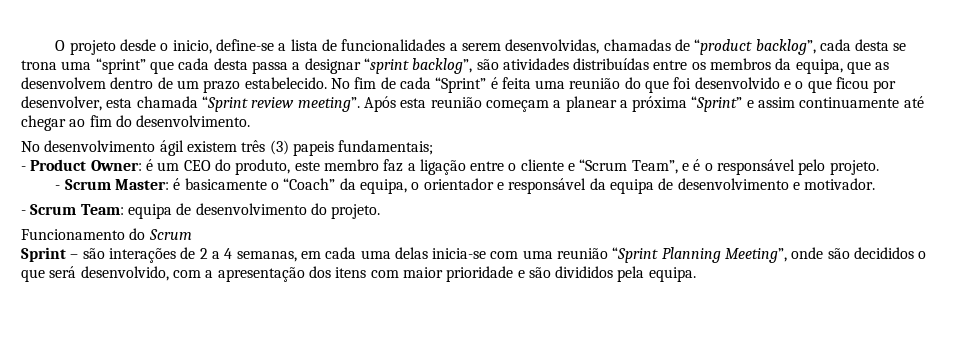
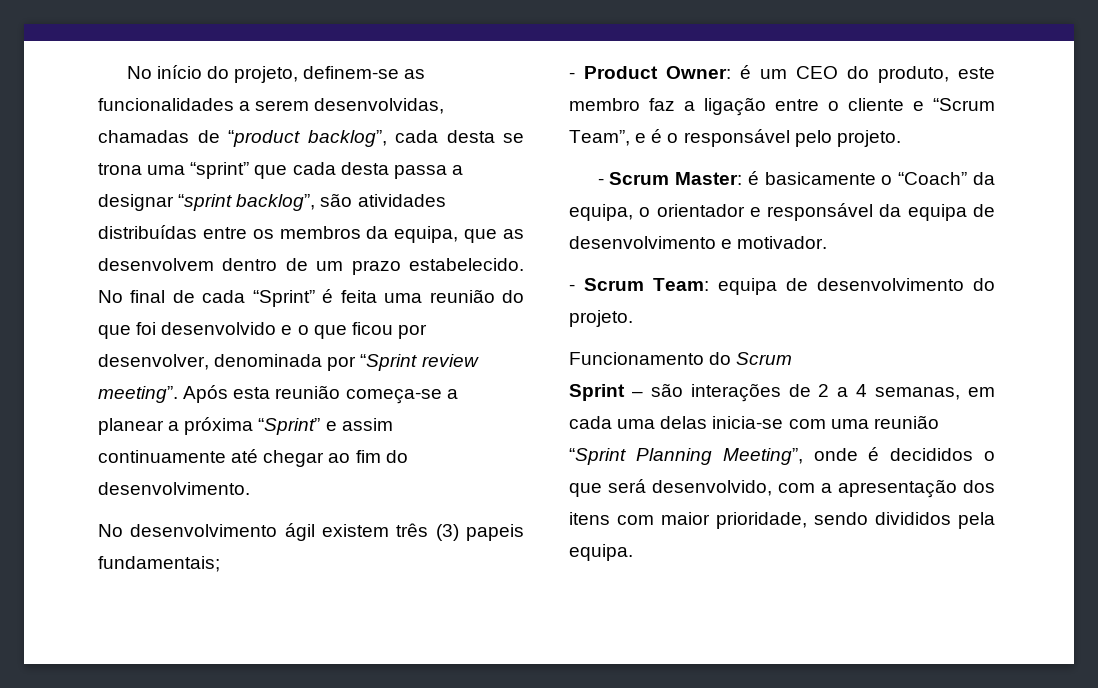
[55,39,337,55] O projeto desde o inicio, define-se a lista de -> [126,65,426,83] No início do projeto, definem-se as
[354,77,377,89] fim -> [130,290,166,303] final
[106,96,198,108] esta chamada -> [214,354,357,371] denominada por
[485,100,549,112] começam -> [345,389,442,404] começa-se
[827,248,850,259] são -> [868,447,880,461] é
[446,266,551,282] prioridade e são -> [716,512,868,529] prioridade, sendo

